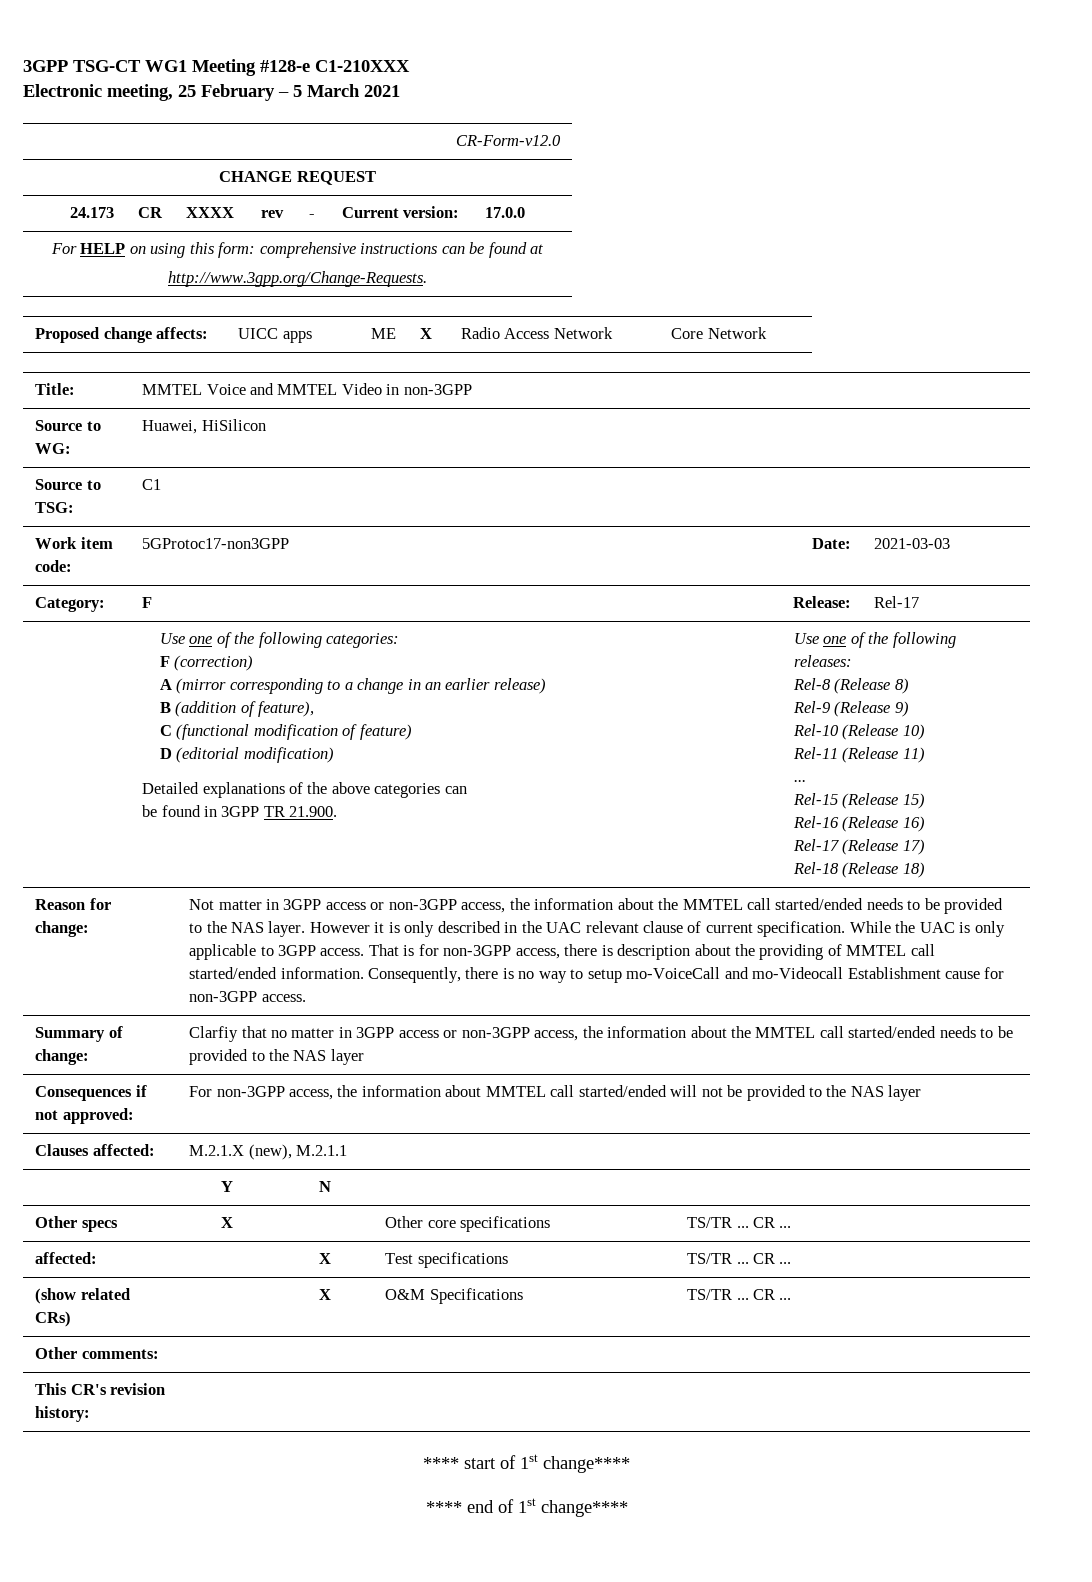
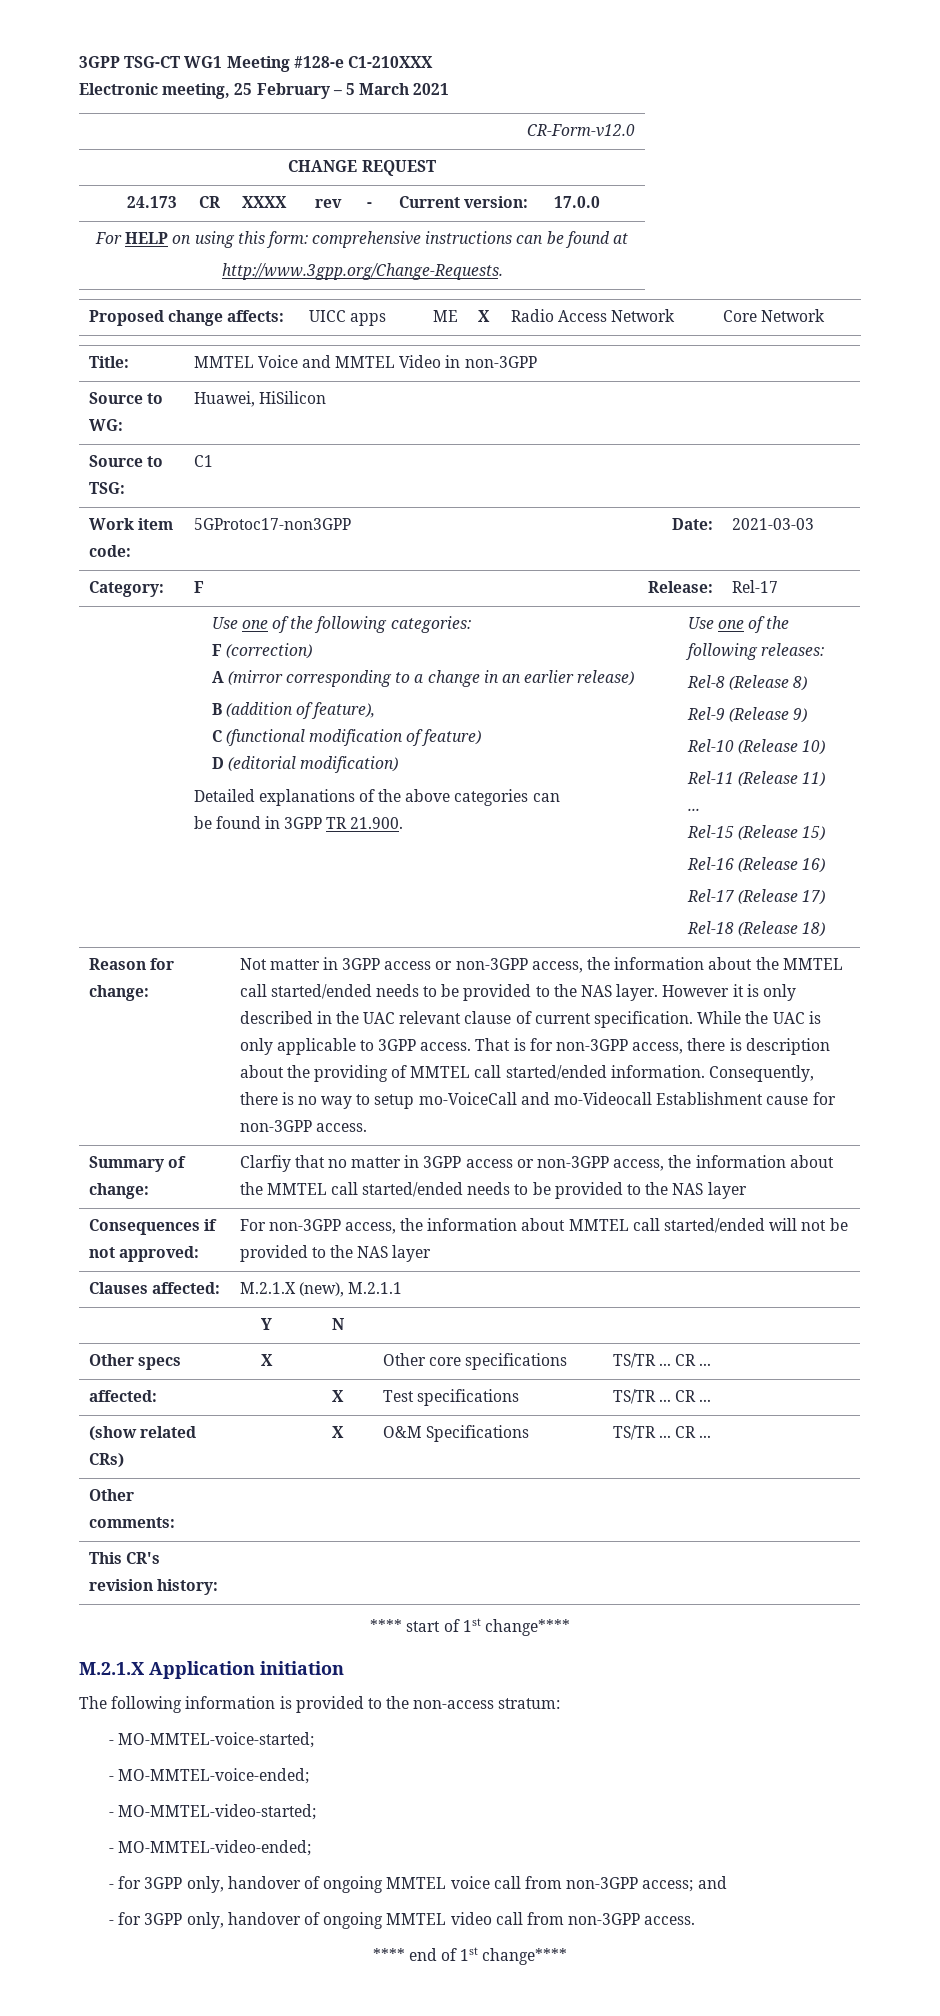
(630, 1464) none -> [79,1661,344,1679] [79,1696,561,1713] [109,1732,315,1748] [109,1768,310,1784] [109,1804,317,1820] [109,1840,312,1856] [109,1876,727,1893] [109,1912,696,1929] // M.2.1.X Application initiation // The following information is provided to the non-access stratum: // - MO-MMTEL-voice-started; // - MO-MMTEL-voice-ended; // - MO-MMTEL-video-started; // - MO-MMTEL-video-ended; // - for 3GPP only, handover of ongoing MMTEL voice call from non-3GPP access; and // - for 3GPP only, handover of ongoing MMTEL video call from non-3GPP access.

